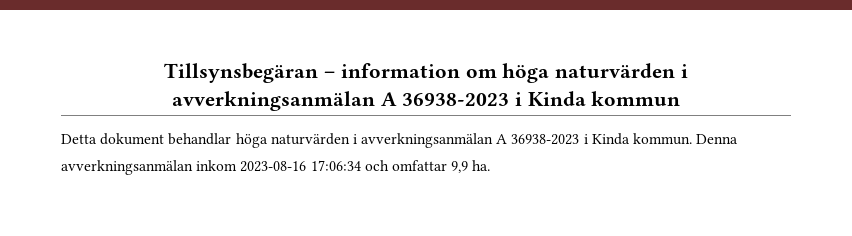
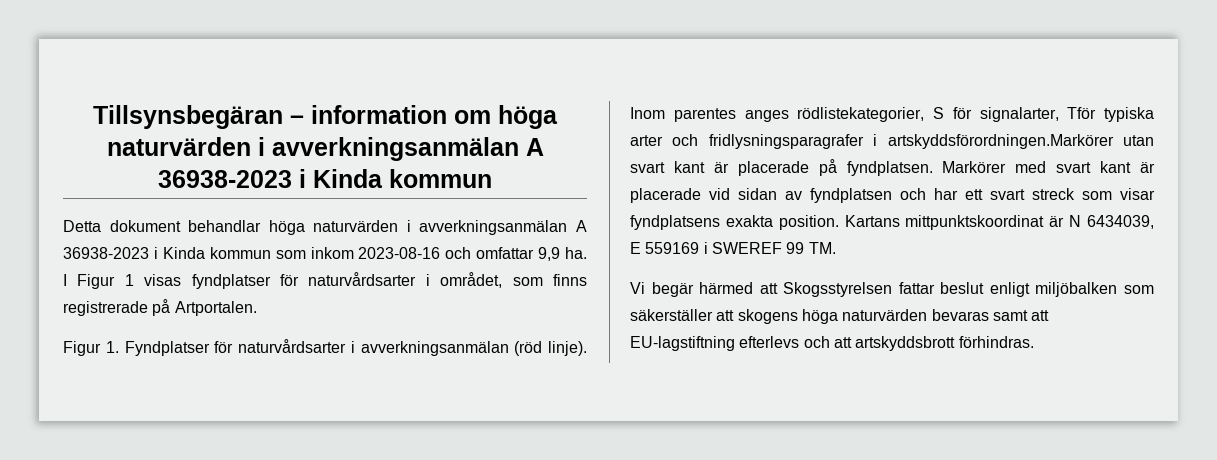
[633,133,739,145] [61,160,193,175] kommun. Denna avverkningsanmälan -> [209,247,306,259] kommun som
[310,160,361,171] 17:06:34 -> (441, 253) none
(491, 165) none -> [63,272,587,289] [63,299,257,316] [63,339,587,356] [630,107,1154,122] [630,134,1154,149] [630,159,1155,176] [630,188,1155,203] [630,215,1154,230] [630,242,836,254] [630,282,1154,297] [630,309,1050,324] [630,336,1034,351] I Figur 1 visas fyndplatser för naturvårdsarter i området, som finns registrerade på Artportalen. // Figur 1. Fyndplatser för naturvårdsarter i avverkningsanmälan (röd linje). Inom parentes anges rödlistekategorier, S för signalarter, Tför typiska arter och fridlysningsparagrafer i artskyddsförordningen.Markörer utan svart kant är placerade på fyndplatsen. Markörer med svart kant är placerade vid sidan av fyndplatsen och har ett svart streck som visar fyndplatsens exakta position. Kartans mittpunktskoordinat är N 6434039, E 559169 i SWEREF 99 TM. // Vi begär härmed att Skogsstyrelsen fattar beslut enligt miljöbalken som säkerställer att skogens höga naturvärden bevaras samt att EU-lagstiftning efterlevs och att artskyddsbrott förhindras.

